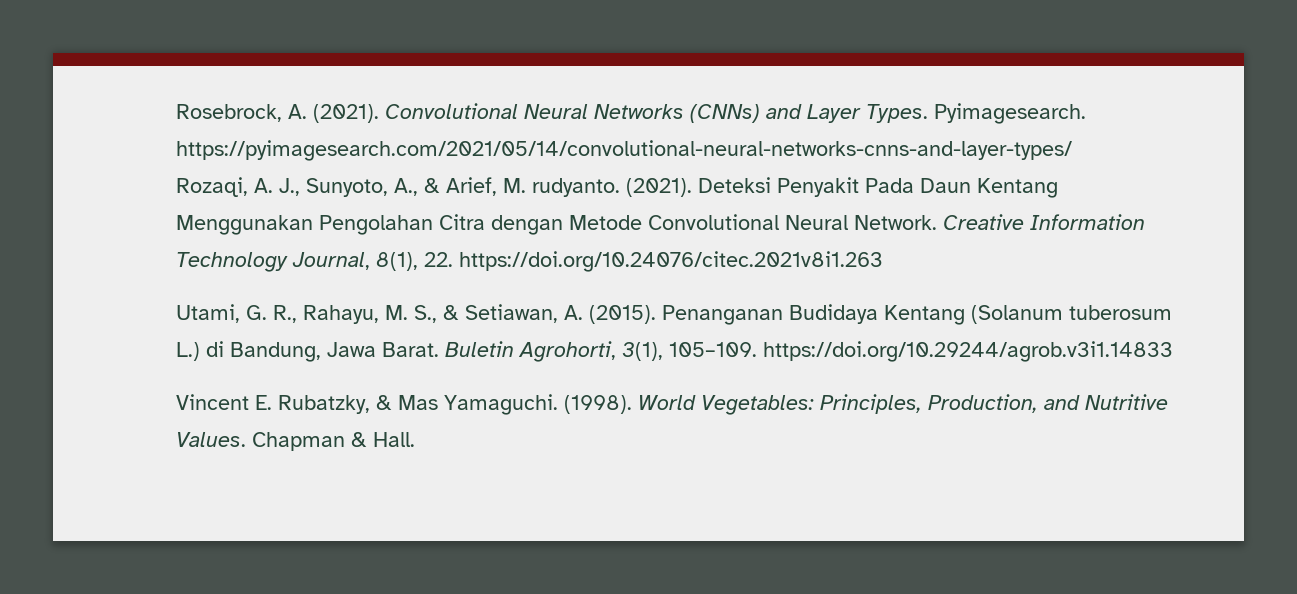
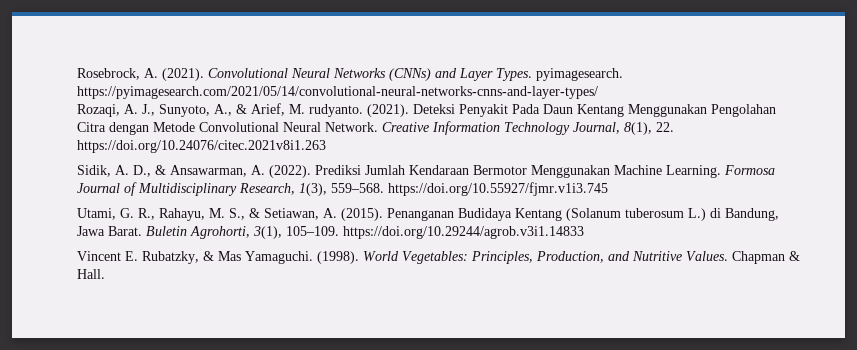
[933,103,1086,124] Pyimagesearch. -> [536,68,624,81] pyimagesearch.
(883, 261) none -> [77,165,776,178] [77,182,609,196] // Sidik, A. D., & Ansawarman, A. (2022). Prediksi Jumlah Kendaraan Bermotor Menggunakan Machine Learning. Formosa Journal of Multidisciplinary Research, 1(3), 559–568. https://doi.org/10.55927/fjmr.v1i3.745

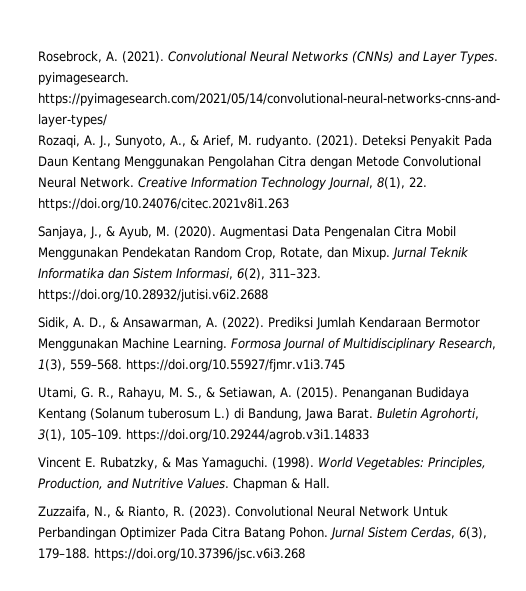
(327, 146) none -> [38,226,457,239] [38,247,470,260] [38,268,322,280] [38,289,269,302] // Sanjaya, J., & Ayub, M. (2020). Augmentasi Data Pengenalan Citra Mobil Menggunakan Pendekatan Random Crop, Rotate, dan Mixup. Jurnal Teknik Informatika dan Sistem Informasi, 6(2), 311–323. https://doi.org/10.28932/jutisi.v6i2.2688
(106, 274) none -> [38,506,449,518] [38,527,488,540] [38,548,306,561] // Zuzzaifa, N., & Rianto, R. (2023). Convolutional Neural Network Untuk Perbandingan Optimizer Pada Citra Batang Pohon. Jurnal Sistem Cerdas, 6(3), 179–188. https://doi.org/10.37396/jsc.v6i3.268

